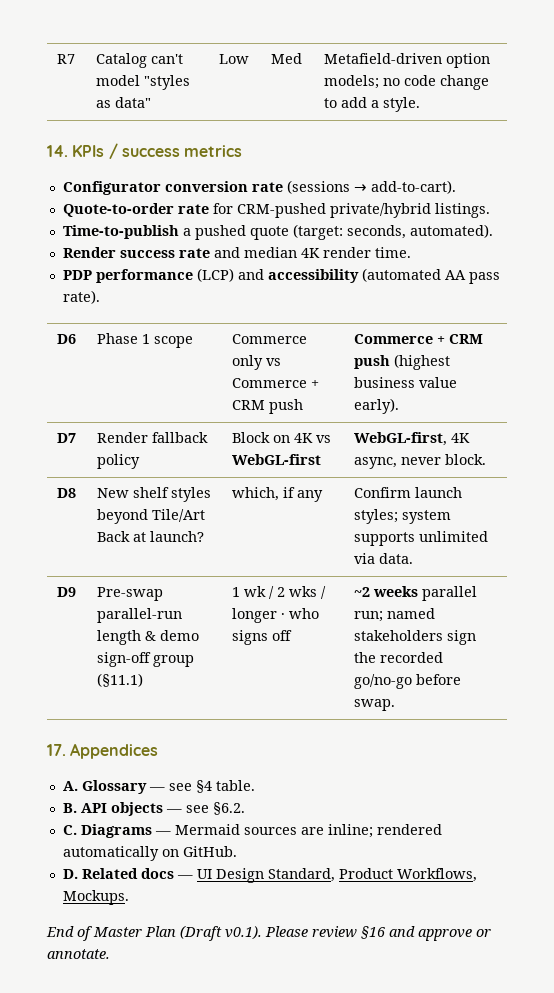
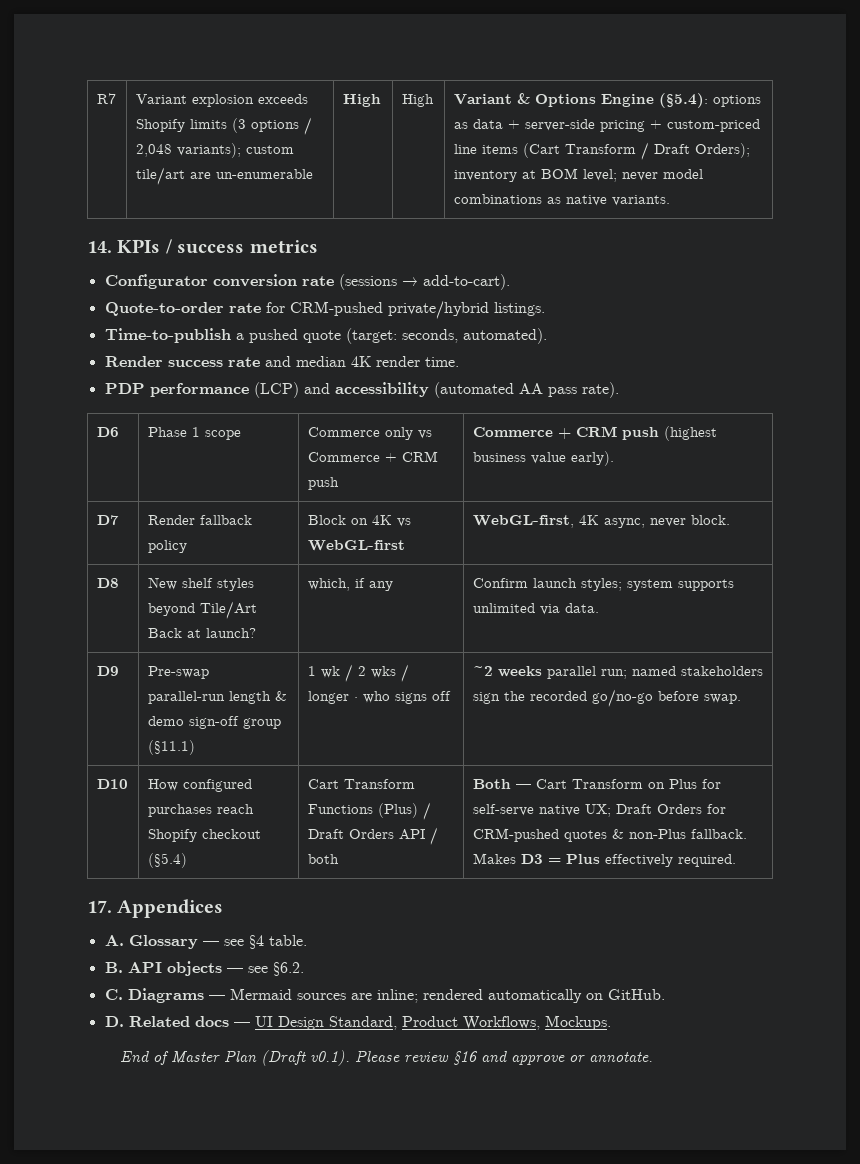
[96,53,184,68] [96,75,191,90] [96,97,152,108] [219,54,250,64] [271,53,303,64] [324,53,491,68] [324,75,490,90] [324,97,421,112] Catalog can't model "styles as data" | Low | Med | Metafield-driven option models; no code change to add a style. -> [135,94,308,107] [135,117,312,135] [135,143,294,158] [135,167,313,185] [342,94,381,107] [401,94,434,107] [453,93,761,108] [453,119,760,132] [453,142,750,160] [453,168,703,182] [453,194,670,206] Variant explosion exceeds Shopify limits (3 options / 2,048 variants); custom tile/art are un-enumerable | High | High | Variant & Options Engine (§5.4): options as data + server-side pricing + custom-priced line items (Cart Transform / Draft Orders); inventory at BOM level; never model combinations as native variants.
(396, 705) none -> [96,779,128,789] [147,779,252,792] [147,804,254,817] [147,829,261,842] [147,853,187,868] [307,779,415,789] [307,802,431,820] [307,827,438,845] [307,854,339,864] [472,779,721,789] [472,804,726,817] [472,828,747,842] [472,853,736,867] // D10 | How configured purchases reach Shopify checkout (§5.4) | Cart Transform Functions (Plus) / Draft Orders API / both | Both — Cart Transform on Plus for self-serve native UX; Draft Orders for CRM-pushed quotes & non-Plus fallback. Makes D3 = Plus effectively required.

